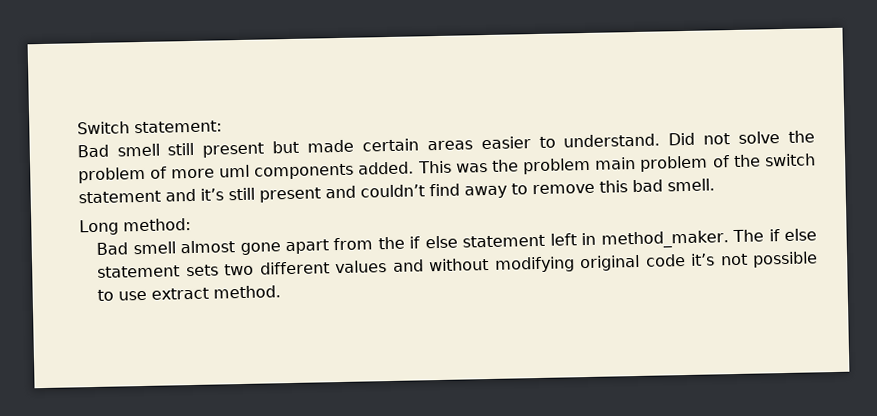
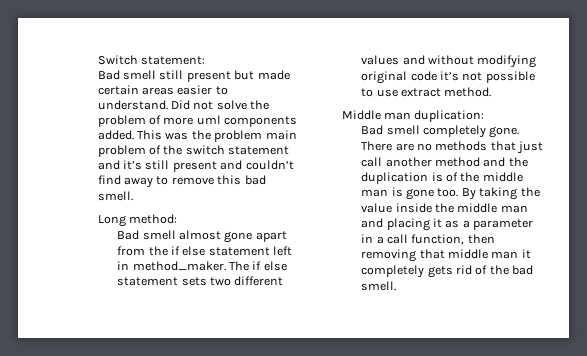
(282, 292) none -> [341,110,485,122] [361,125,520,138] [361,141,544,154] [361,157,528,167] [361,172,523,184] [361,187,540,200] [361,203,528,213] [361,218,534,231] [361,234,495,245] [361,249,531,262] [361,265,534,278] [361,281,397,291] // Middle man duplication: // Bad smell completely gone. There are no methods that just call another method and the duplication is of the middle man is gone too. By taking the value inside the middle man and placing it as a parameter in a call function, then removing that middle man it completely gets rid of the bad smell.

